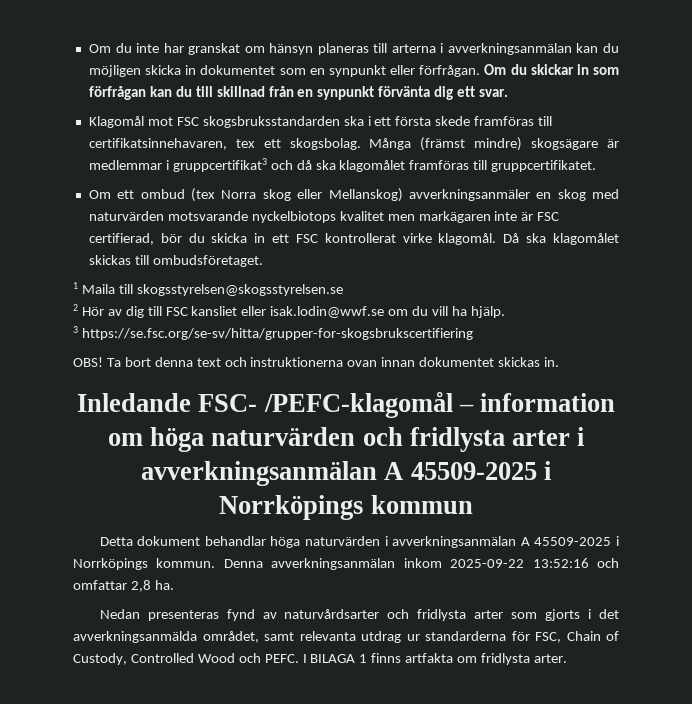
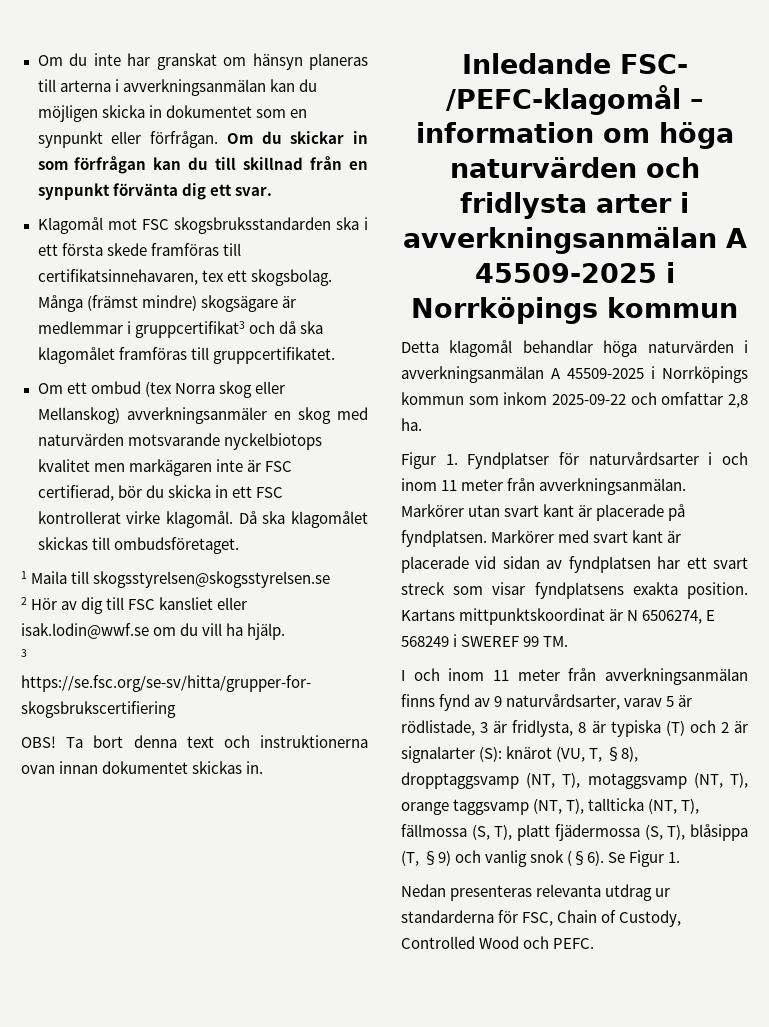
[137,536,201,546] dokument -> [449,340,513,357] klagomål
[156,558,396,570] kommun. Denna avverkningsanmälan -> [401,392,499,405] kommun som
[532,558,589,568] 13:52:16 -> (626, 399) none
[99,609,619,621] [73,631,294,643] Nedan presenteras fynd av naturvårdsarter och fridlysta arter som gjorts i det avverkningsanmälda området, samt -> [401,452,748,469] [401,478,687,495] [401,504,686,521] [401,530,682,547] [401,556,748,573] [401,582,748,599] [401,608,716,625] [401,634,569,647] [401,668,748,685] [401,694,693,711] [401,720,748,737] [401,746,639,763] [401,772,748,789] [401,798,700,815] [401,824,748,841] [401,850,681,867] [401,884,533,901] Figur 1. Fyndplatser för naturvårdsarter i och inom 11 meter från avverkningsanmälan. Markörer utan svart kant är placerade på fyndplatsen. Markörer med svart kant är placerade vid sidan av fyndplatsen har ett svart streck som visar fyndplatsens exakta position. Kartans mittpunktskoordinat är N 6506274, E 568249 i SWEREF 99 TM. // I och inom 11 meter från avverkningsanmälan finns fynd av 9 naturvårdsarter, varav 5 är rödlistade, 3 är fridlysta, 8 är typiska (T) och 2 är signalarter (S): knärot (VU, T, §8), dropptaggsvamp (NT, T), motaggsvamp (NT, T), orange taggsvamp (NT, T), tallticka (NT, T), fällmossa (S, T), platt fjädermossa (S, T), blåsippa (T, §9) och vanlig snok (§6). Se Figur 1. // Nedan presenteras
[302,653,567,665] I BILAGA 1 finns artfakta om fridlysta arter. -> (595, 943) none

